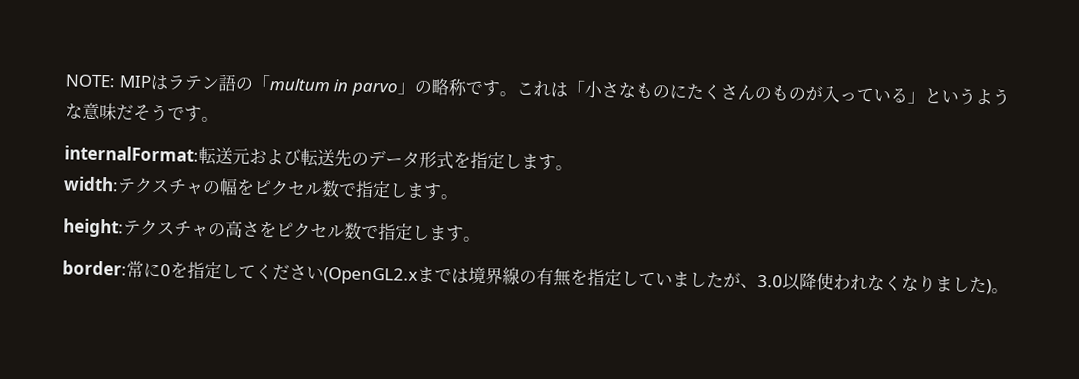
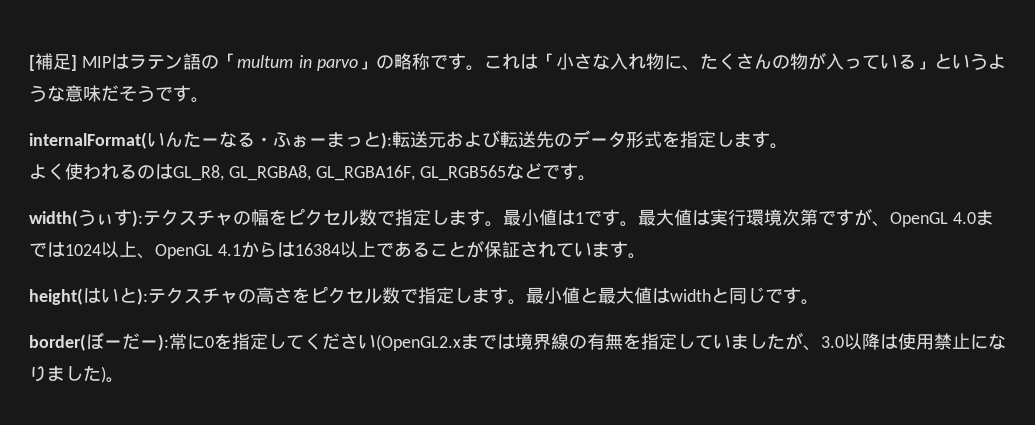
[65,74,116,88] NOTE: -> [29,53,77,71] [補足]
[634,82,687,99] ものに -> [610,53,700,71] 入れ物に、
[770,85,806,101] もの -> [790,53,808,70] 物
[64,145,199,162] internalFormat: -> [29,131,392,149] internalFormat(いんたーなる・ふぉーまっと):
[63,176,119,192] width: -> [29,163,596,181] [29,209,143,227] よく使われるのはGL_R8, GL_RGBA8, GL_RGBA16F, GL_RGB565などです。 // width(うぃす):
[63,218,124,238] // height: -> [503,208,994,227] [29,240,646,259] [29,287,148,305] 最小値は1です。最大値は実行環境次第ですが、OpenGL 4.0までは1024以上、OpenGL 4.1からは16384以上であることが保証されています。 // height(はいと):
[62,260,127,276] // border: -> [526,287,819,305] [29,332,169,351] 最小値と最大値はwidthと同じです。 // border(ぼーだー):
[816,273,902,291] 使われなく -> [880,333,988,350] は使用禁止に

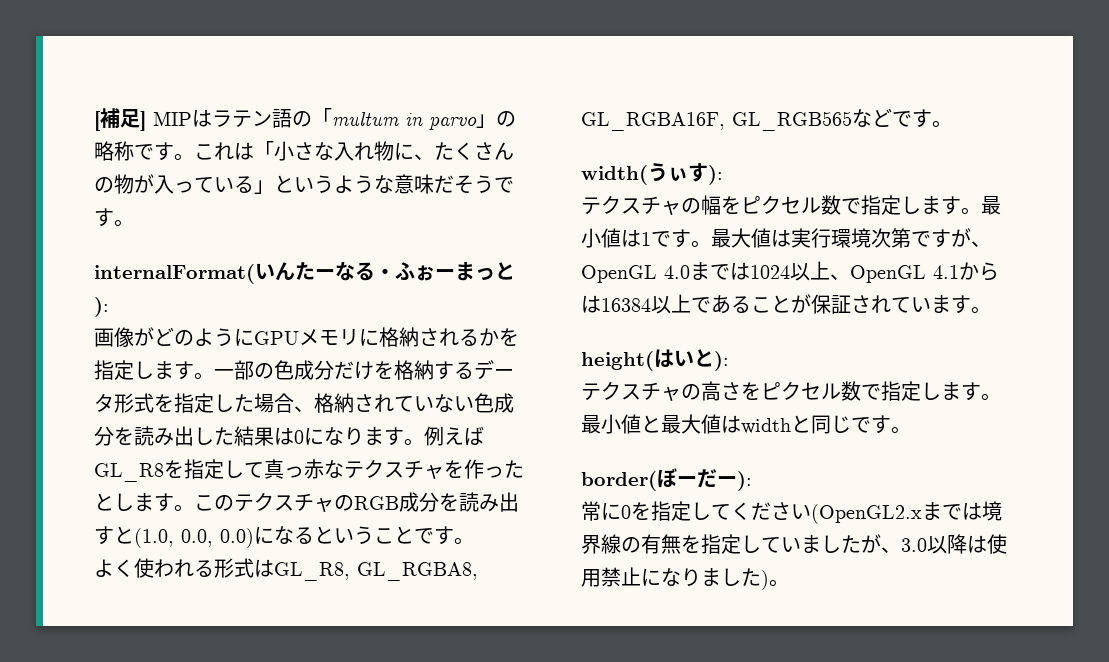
[392,130,572,148] 転送元および転送先の -> [94,327,519,347] [94,360,474,380] // 画像がどのようにGPUメモリに格納されるかを指定します。一部の色成分だけを格納する
[734,132,752,147] ま -> [234,393,514,413] [94,426,484,446] [94,459,524,482] [94,492,519,512] [94,526,434,548] た場合、格納されていない色成分を読み出した結果は0になります。例えばGL_R8を指定して真っ赤なテクスチャを作ったとします。このテクスチャのRGB成分を読み出すと(1.0, 0.0, 0.0)になるということで
[137,165,155,179] の -> [214,558,254,578] 形式
(143, 218) none -> (723, 175) //
(148, 296) none -> (729, 361) //
(169, 342) none -> (752, 481) //

